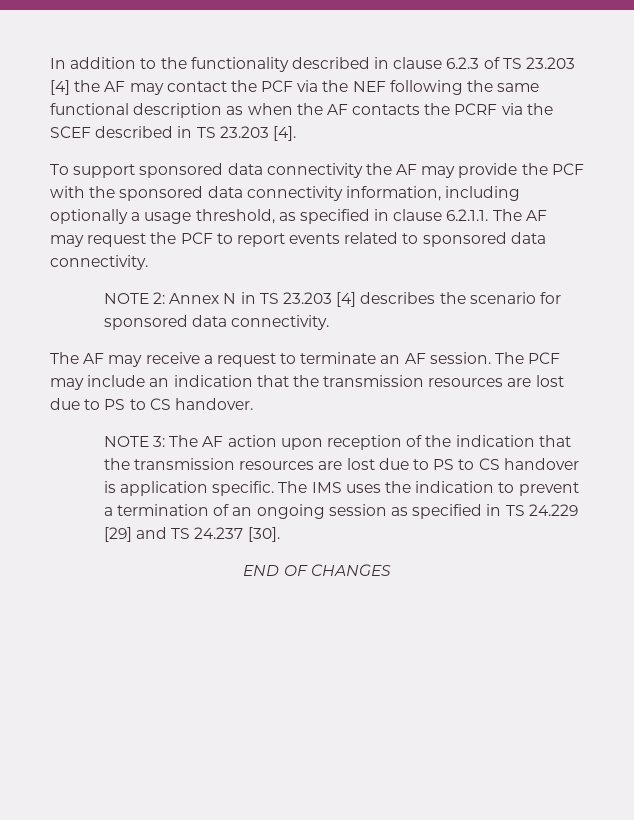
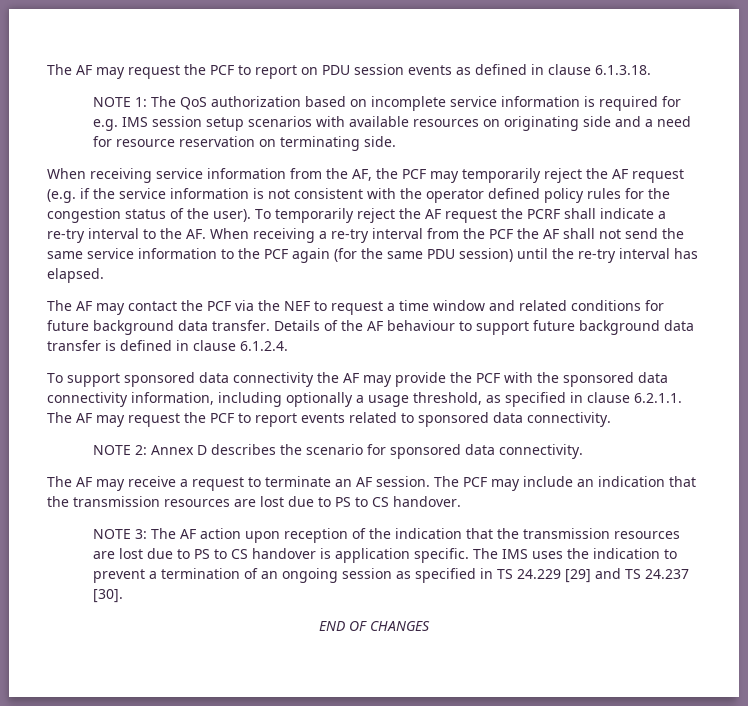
[50,57,576,72] [50,80,101,95] In addition to the functionality described in clause 6.2.3 of TS 23.203 [4] the -> [47,64,651,79] [92,96,681,111] [92,116,691,131] [92,136,396,151] [47,168,684,183] [47,188,670,203] [47,208,666,223] [47,228,684,243] [47,248,698,263] [47,268,104,283] [47,300,72,311] The AF may request the PCF to report on PDU session events as defined in clause 6.1.3.18. // NOTE 1: The QoS authorization based on incomplete service information is required for e.g. IMS session setup scenarios with available resources on originating side and a need for resource reservation on terminating side. // When receiving service information from the AF, the PCF may temporarily reject the AF request (e.g. if the service information is not consistent with the operator defined policy rules for the congestion status of the user). To temporarily reject the AF request the PCRF shall indicate a re-try interval to the AF. When receiving a re-try interval from the PCF the AF shall not send the same service information to the PCF again (for the same PDU session) until the re-try interval has elapsed. // The
[389,80,540,95] [50,103,553,118] [50,126,296,141] following the same functional description as when the AF contacts the PCRF via the SCEF described in TS 23.203 [4]. -> [314,300,664,315] [47,320,694,335] [47,340,288,351] to request a time window and related conditions for future background data transfer. Details of the AF behaviour to support future background data transfer is defined in clause 6.1.2.4.
[223,292,357,307] N in TS 23.203 [4] -> [196,445,207,455] D

